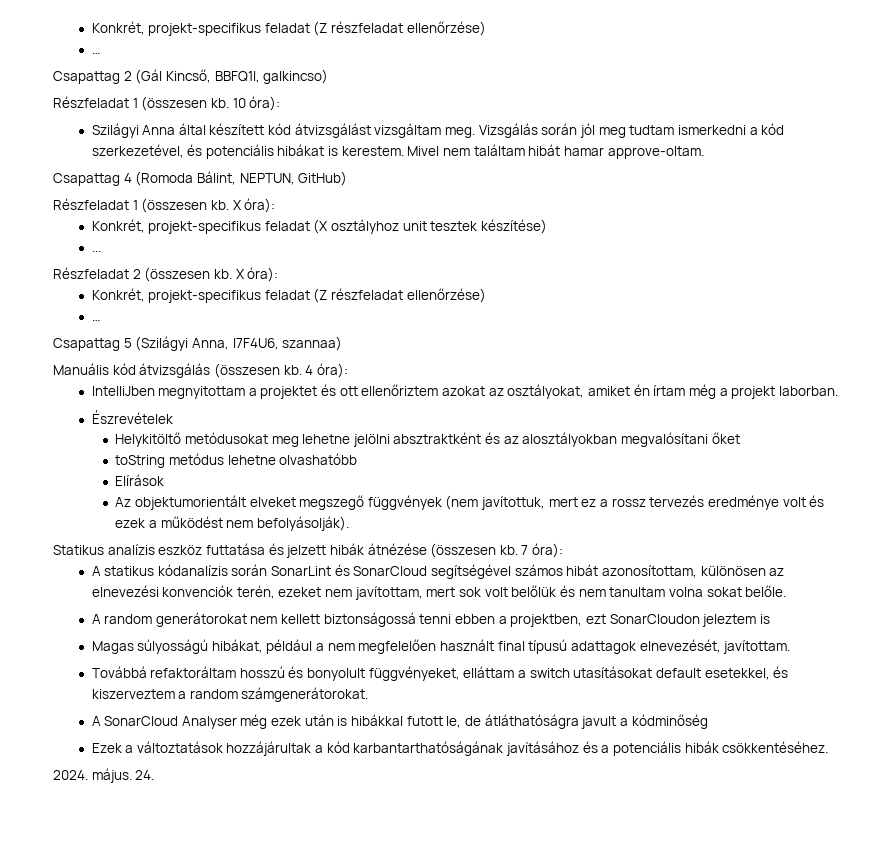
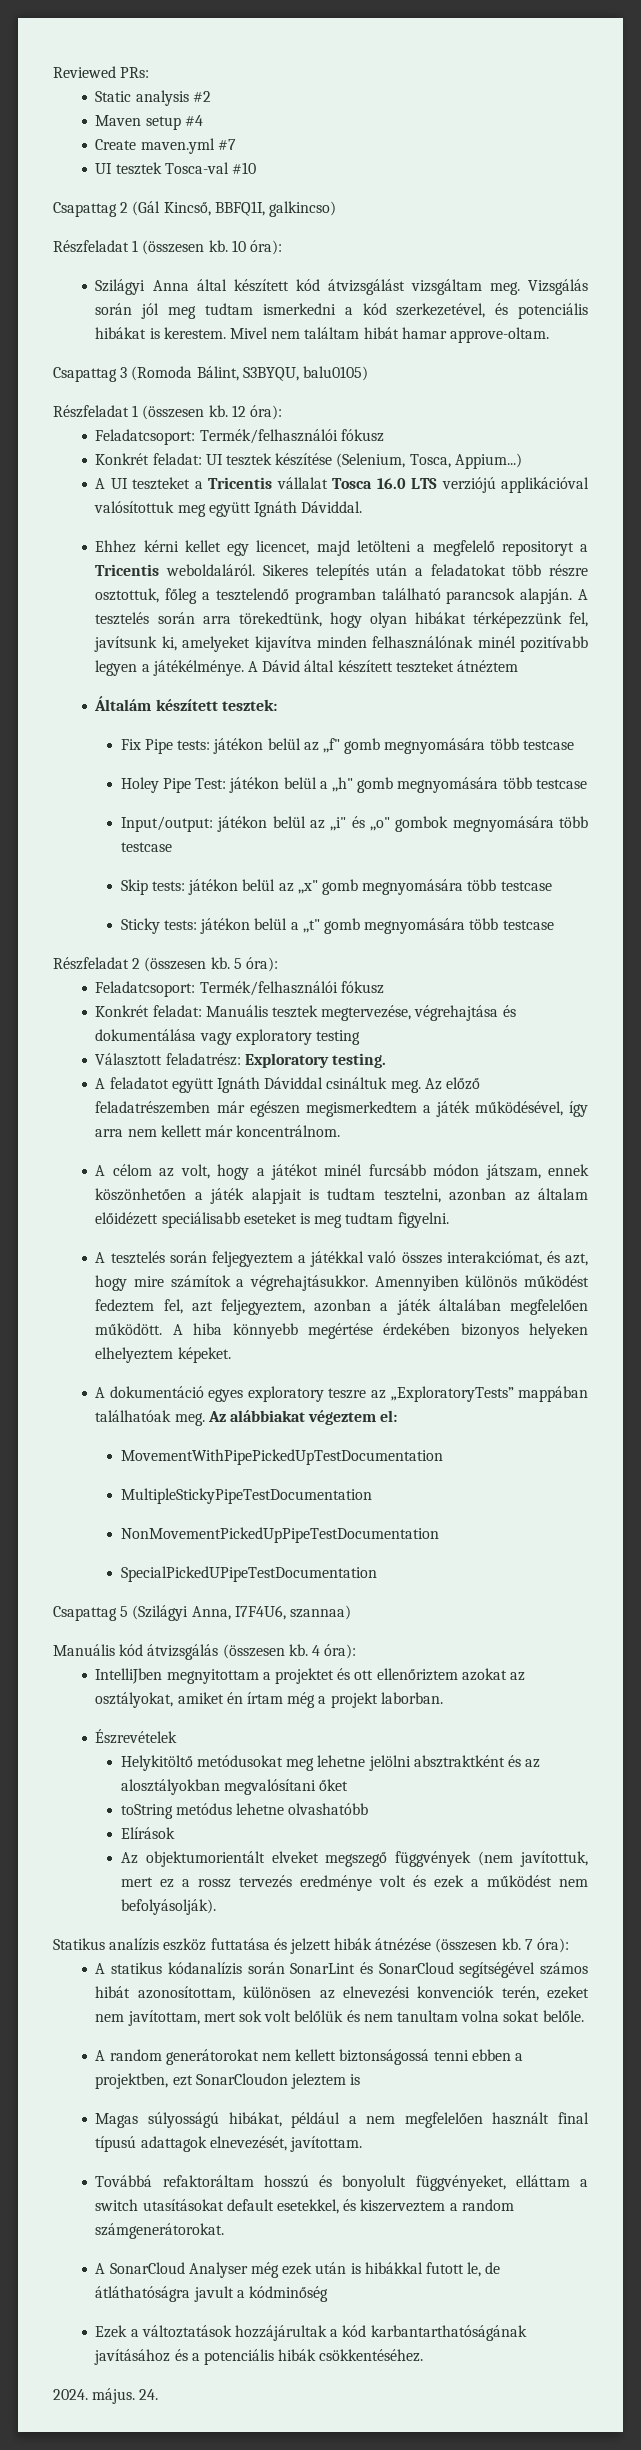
[91,21,486,36] [91,52,101,54] Konkrét, projekt-specifikus feladat (Z részfeladat ellenőrzése) // … -> [53,66,150,78] [95,90,211,106] [95,115,203,130] [95,138,236,154] [95,162,257,175] Reviewed PRs: // Static analysis #2 // Maven setup #4 // Create maven.yml #7 // UI tesztek Tosca-val #10
[123,173,132,183] 4 -> [120,367,128,378] 3
[239,171,348,186] [53,198,276,213] [91,219,548,234] [91,250,101,252] NEPTUN, GitHub) // Részfeladat 1 (összesen kb. X óra): // Konkrét, projekt-specifikus feladat (X osztályhoz unit tesztek készítése) // ... -> [242,366,368,381] [53,405,282,420] [95,429,384,445] [95,453,522,469] [95,477,589,493] [94,501,363,517] [95,540,589,556] [95,564,588,580] [95,588,588,604] [95,612,588,628] [94,636,588,652] [95,660,518,676] [94,696,277,711] [120,738,574,754] [120,777,587,793] [120,816,588,832] [120,842,172,852] [120,879,552,895] [120,918,554,934] S3BYQU, balu0105) // Részfeladat 1 (összesen kb. 12 óra): // Feladatcsoport: Termék/felhasználói fókusz // Konkrét feladat: UI tesztek készítése (Selenium, Tosca, Appium...) // A UI teszteket a Tricentis vállalat Tosca 16.0 LTS verziójú applikációval valósítottuk meg együtt Ignáth Dáviddal. // Ehhez kérni kellet egy licencet, majd letölteni a megfelelő repositoryt a Tricentis weboldaláról. Sikeres telepítés után a feladatokat több részre osztottuk, főleg a tesztelendő programban található parancsok alapján. A tesztelés során arra törekedtünk, hogy olyan hibákat térképezzünk fel, javítsunk ki, amelyeket kijavítva minden felhasználónak minél pozitívabb legyen a játékélménye. A Dávid által készített teszteket átnéztem // Általám készített tesztek: // Fix Pipe tests: játékon belül az ,,f" gomb megnyomására több testcase // Holey Pipe Test: játékon belül a ,,h" gomb megnyomására több testcase // Input/output: játékon belül az ,,i" és ,,o" gombok megnyomására több testcase // Skip tests: játékon belül az ,,x" gomb megnyomására több testcase // Sticky tests: játékon belül a ,,t" gomb megnyomására több testcase
[235,267,279,282] [91,288,486,303] [91,319,101,321] X óra): // Konkrét, projekt-specifikus feladat (Z részfeladat ellenőrzése) // … -> [233,957,278,972] [95,981,384,997] [95,1005,516,1021] [95,1029,361,1045] [95,1053,387,1068] [95,1077,480,1093] [95,1101,588,1117] [95,1125,341,1137] [95,1164,589,1180] [95,1188,588,1204] [95,1212,449,1228] [95,1251,588,1267] [95,1275,589,1291] [95,1299,588,1315] [95,1323,588,1339] [95,1347,231,1363] [95,1386,588,1402] [95,1410,398,1426] [120,1449,443,1465] [120,1488,372,1504] [120,1527,439,1543] [120,1566,377,1582] 5 óra): // Feladatcsoport: Termék/felhasználói fókusz // Konkrét feladat: Manuális tesztek megtervezése, végrehajtása és dokumentálása vagy exploratory testing // Választott feladatrész: Exploratory testing. // A feladatot együtt Ignáth Dáviddal csináltuk meg. Az előző feladatrészemben már egészen megismerkedtem a játék működésével, így arra nem kellett már koncentrálnom. // A célom az volt, hogy a játékot minél furcsább módon játszam, ennek köszönhetően a játék alapjait is tudtam tesztelni, azonban az általam előidézett speciálisabb eseteket is meg tudtam figyelni. // A tesztelés során feljegyeztem a játékkal való összes interakciómat, és azt, hogy mire számítok a végrehajtásukkor. Amennyiben különös működést fedeztem fel, azt feljegyeztem, azonban a játék általában megfelelően működött. A hiba könnyebb megértése érdekében bizonyos helyeken elhelyeztem képeket. // A dokumentáció egyes exploratory teszre az „ExploratoryTests” mappában találhatóak meg. Az alábbiakat végeztem el: // MovementWithPipePickedUpTestDocumentation // MultipleStickyPipeTestDocumentation // NonMovementPickedUpPipeTestDocumentation // SpecialPickedUPipeTestDocumentation

